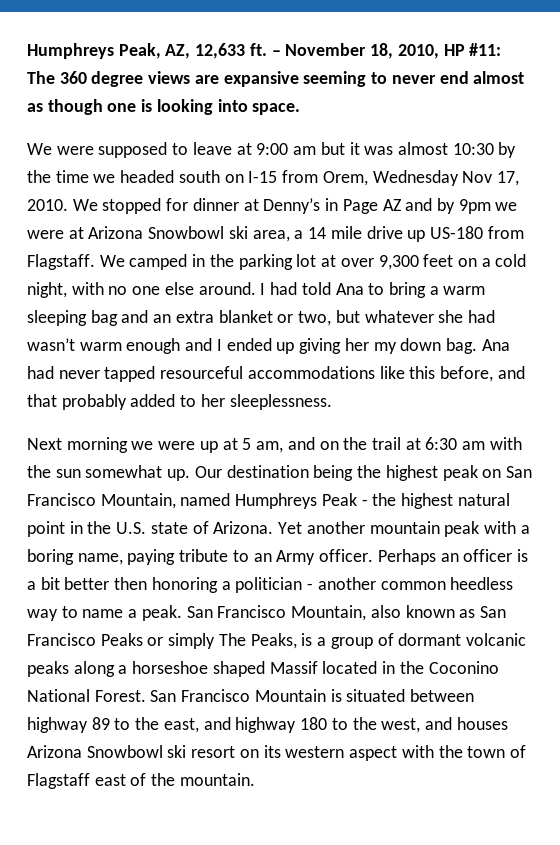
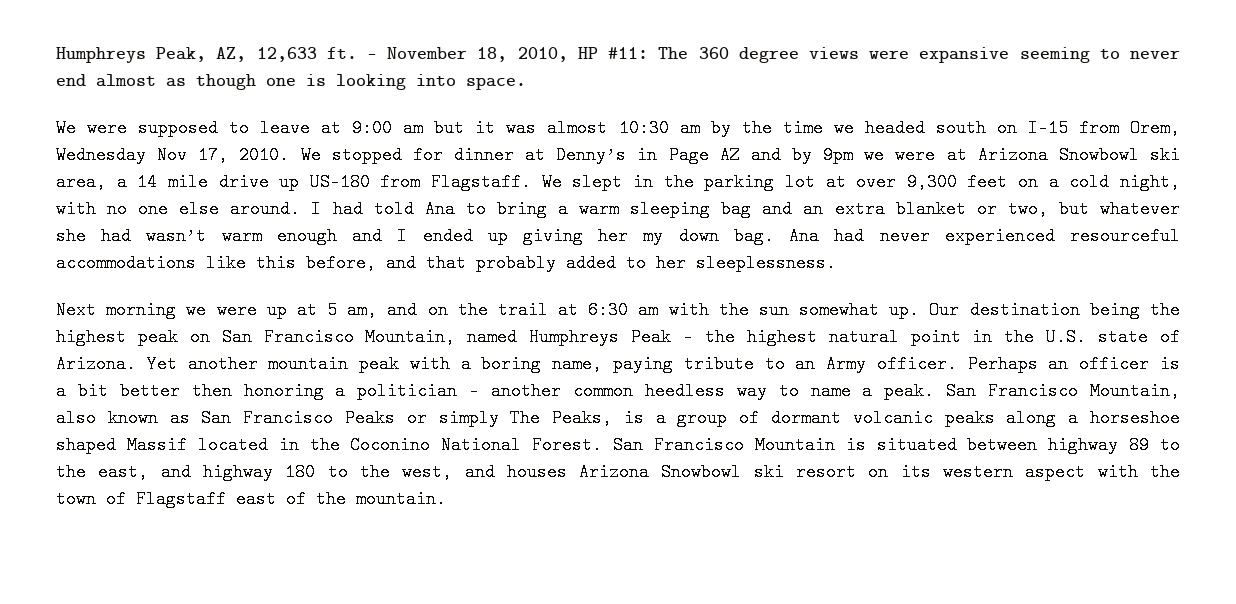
[194,75,219,84] are -> [869,50,910,59] were
(494, 149) none -> [679,119,700,137] am
[129,254,188,270] camped -> [572,173,623,191] slept
[104,366,156,382] tapped -> [944,227,1055,245] experienced

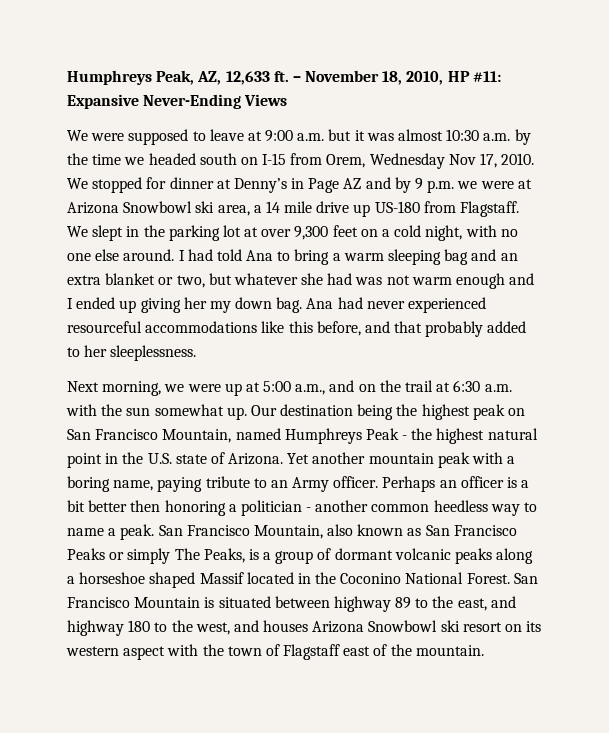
[658,47,1180,63] [56,74,526,90] The 360 degree views were expansive seeming to never end almost as though one is looking into space. -> [67,94,288,109] Expansive Never-Ending Views
[403,119,424,137] am -> [297,133,325,141] a.m.
[679,119,700,137] am -> [483,133,511,141] a.m.
[823,146,854,164] 9pm -> [415,178,455,193] 9 p.m.
[146,227,207,245] wasn’t -> [355,275,410,285] was not
[106,301,177,319] morning -> [102,381,162,396] morning,
[327,301,378,319] 5 am, -> [263,381,326,395] 5:00 a.m.,
[638,301,659,319] am -> [484,384,512,392] a.m.

